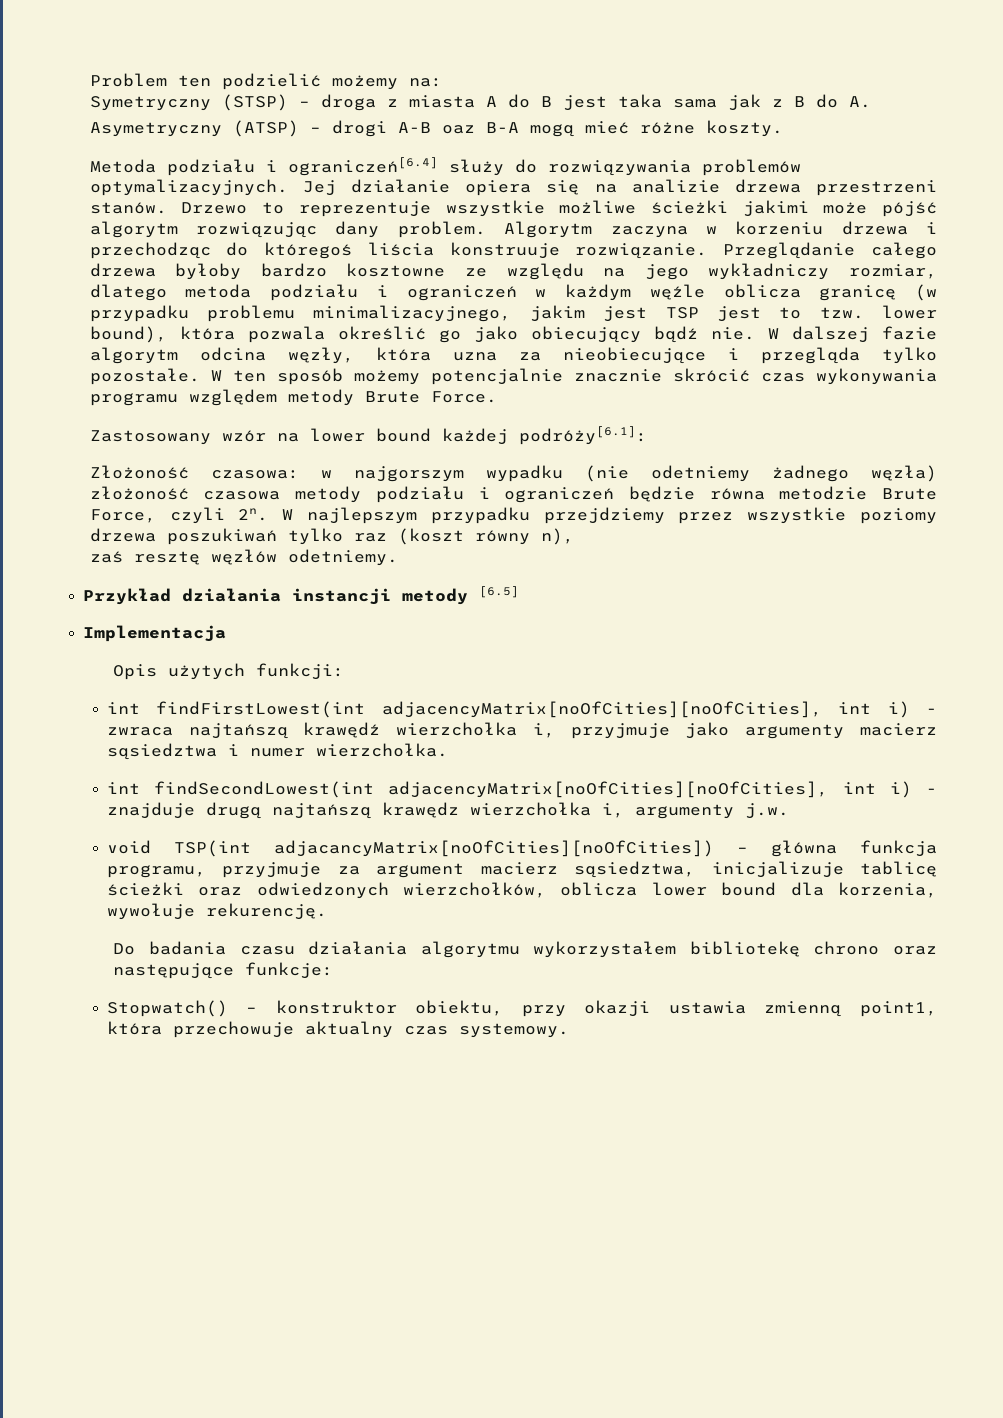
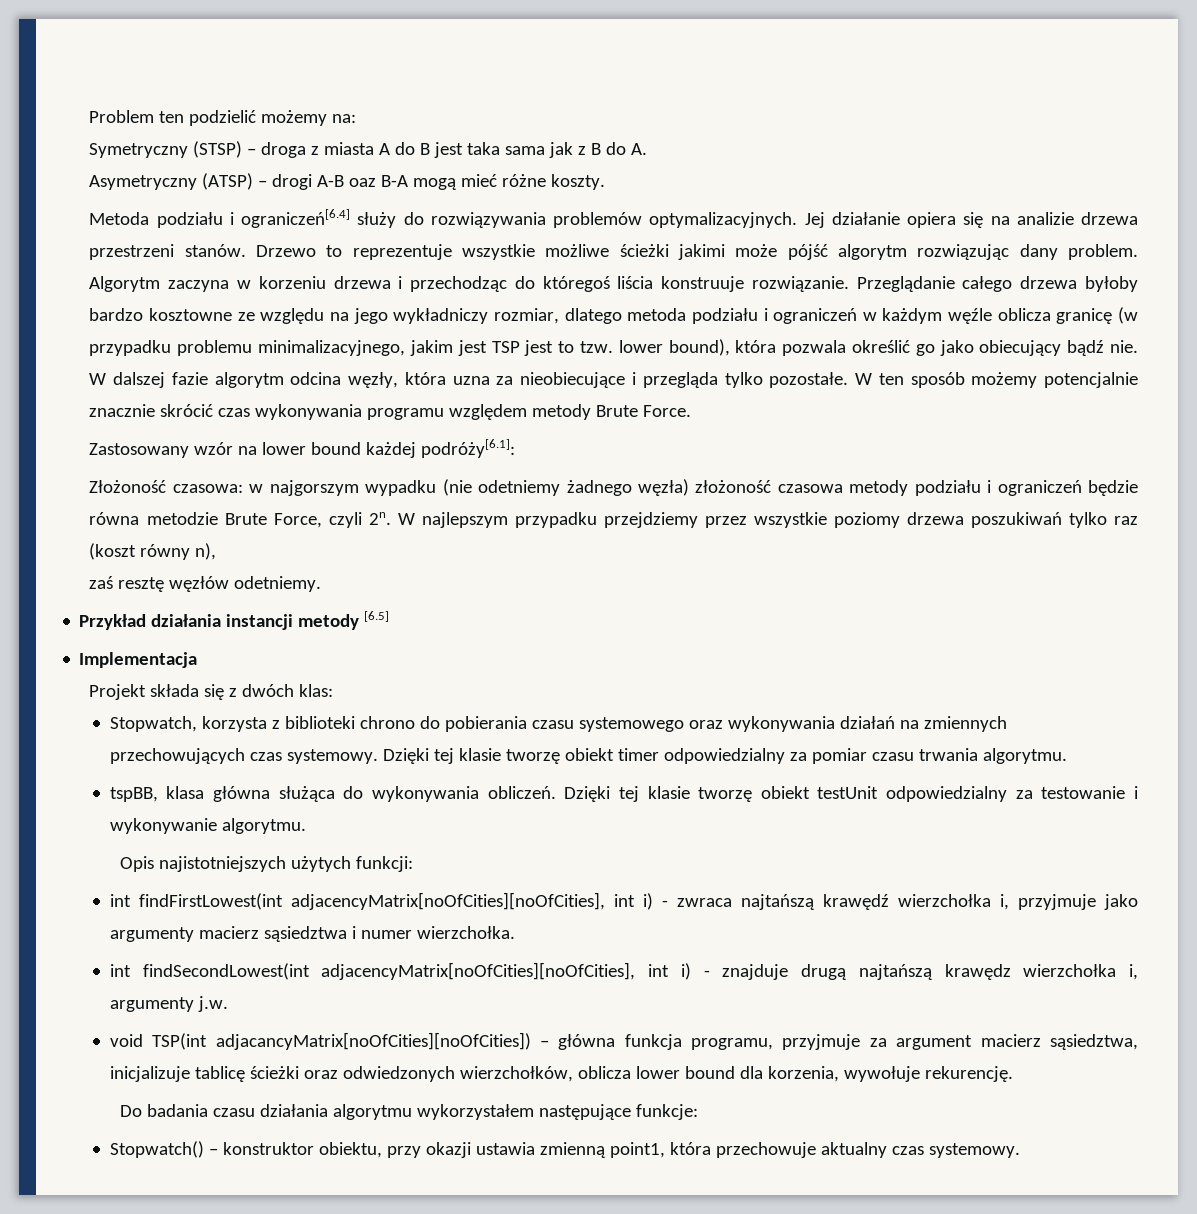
(227, 633) none -> [89,684,334,700] [109,716,1007,732] [109,748,1067,764] [109,786,1139,802] [109,818,306,834] // Projekt składa się z dwóch klas: // Stopwatch, korzysta z biblioteki chrono do pobierania czasu systemowego oraz wykonywania działań na zmiennych przechowujących czas systemowy. Dzięki tej klasie tworzę obiekt timer odpowiedzialny za pomiar czasu trwania algorytmu. // tspBB, klasa główna służąca do wykonywania obliczeń. Dzięki tej klasie tworzę obiekt testUnit odpowiedzialny za testowanie i wykonywanie algorytmu.
(158, 672) none -> [158,856,286,872] najistotniejszych
[689,941,938,957] bibliotekę chrono oraz -> (534, 1112) none

